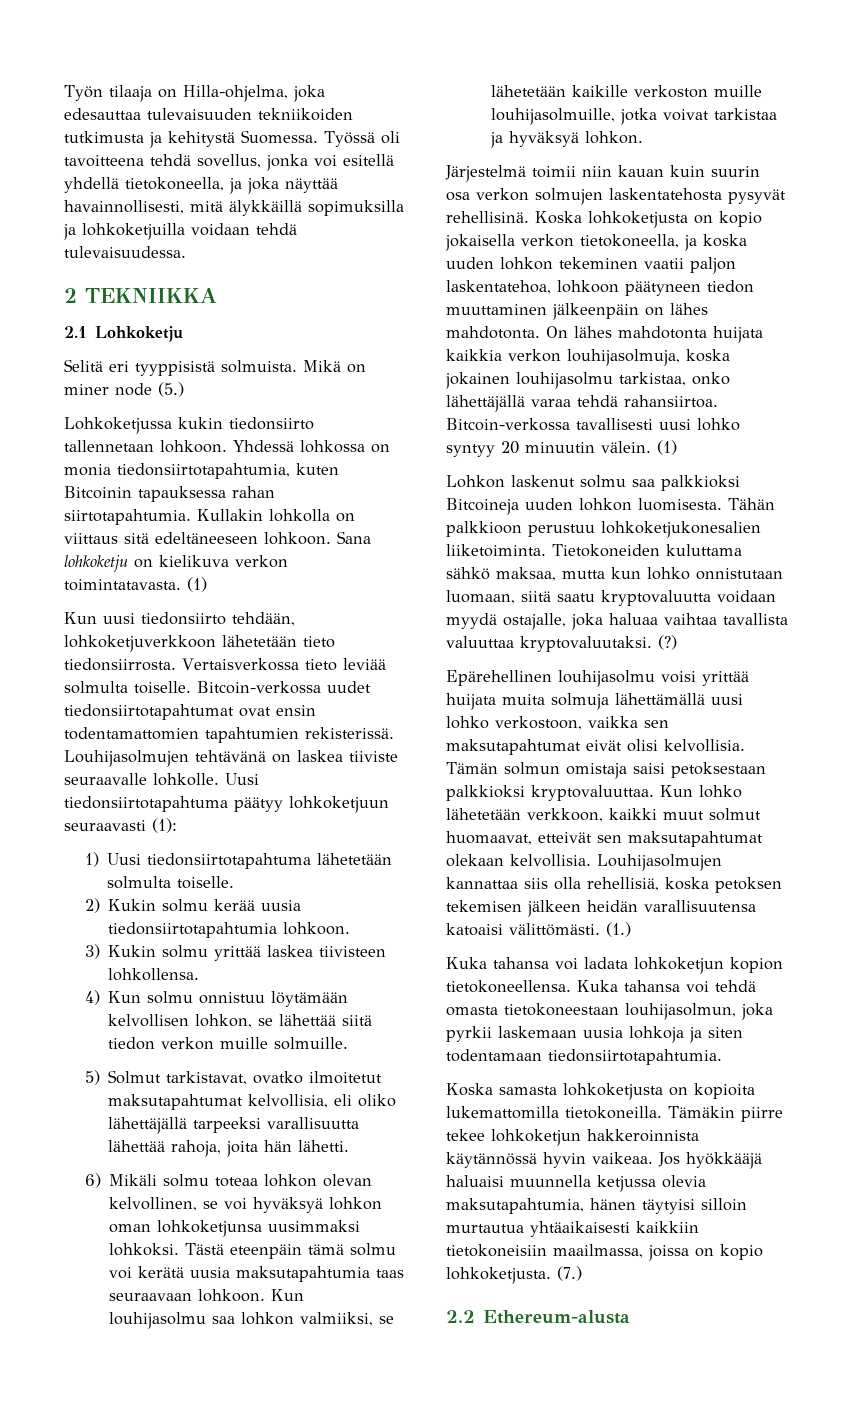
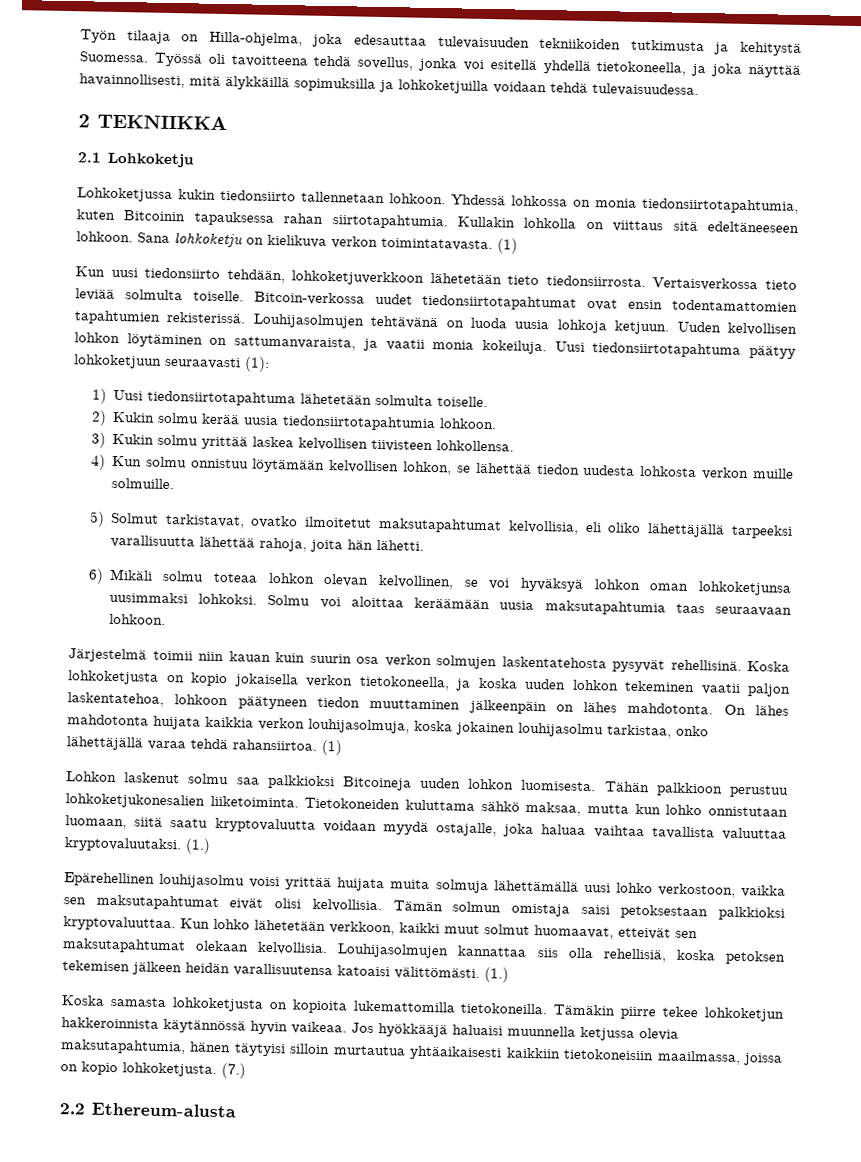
[64,359,366,376] [64,382,184,397] // Selitä eri tyyppisistä solmuista. Mikä on miner node (5.) -> (196, 160) none
[297,750,398,762] [64,773,219,786] laskea tiiviste seuraavalle lohkolle. -> [469,317,797,336] [74,332,547,355] luoda uusia lohkoja ketjuun. Uuden kelvollisen lohkon löytäminen on sattumanvaraista, ja vaatii monia kokeiluja.
(313, 951) none -> [297,437,368,451] kelvollisen
[341,1015,372,1026] [107,1037,155,1050] siitä tiedon -> [536,463,698,478] tiedon uudesta lohkosta
[184,1243,396,1259] [108,1266,184,1279] Tästä eteenpäin tämä solmu voi kerätä -> [267,594,491,610] Solmu voi aloittaa keräämään
[270,1289,304,1301] [108,1312,394,1329] [490,85,762,98] [490,108,777,125] [489,131,643,148] Kun louhijasolmu saa lohkon valmiiksi, se lähetetään kaikille verkoston muille louhijasolmuille, jotka voivat tarkistaa ja hyväksyä lohkon. -> (166, 619) none
[446,418,740,431] [446,441,651,457] Bitcoin-verkossa tavallisesti uusi lohko syntyy 20 minuutin välein. -> (317, 745) none
[658,635,677,650] (?) -> [185,838,211,854] (1.)
[446,957,783,974] [446,980,756,993] [446,1003,773,1020] [446,1026,743,1043] [446,1049,722,1065] // Kuka tahansa voi ladata lohkoketjun kopion tietokoneellensa. Kuka tahansa voi tehdä omasta tietokoneestaan louhijasolmun, joka pyrkii laskemaan uusia lohkoja ja siten todentamaan tiedonsiirtotapahtumia. -> (509, 975) none

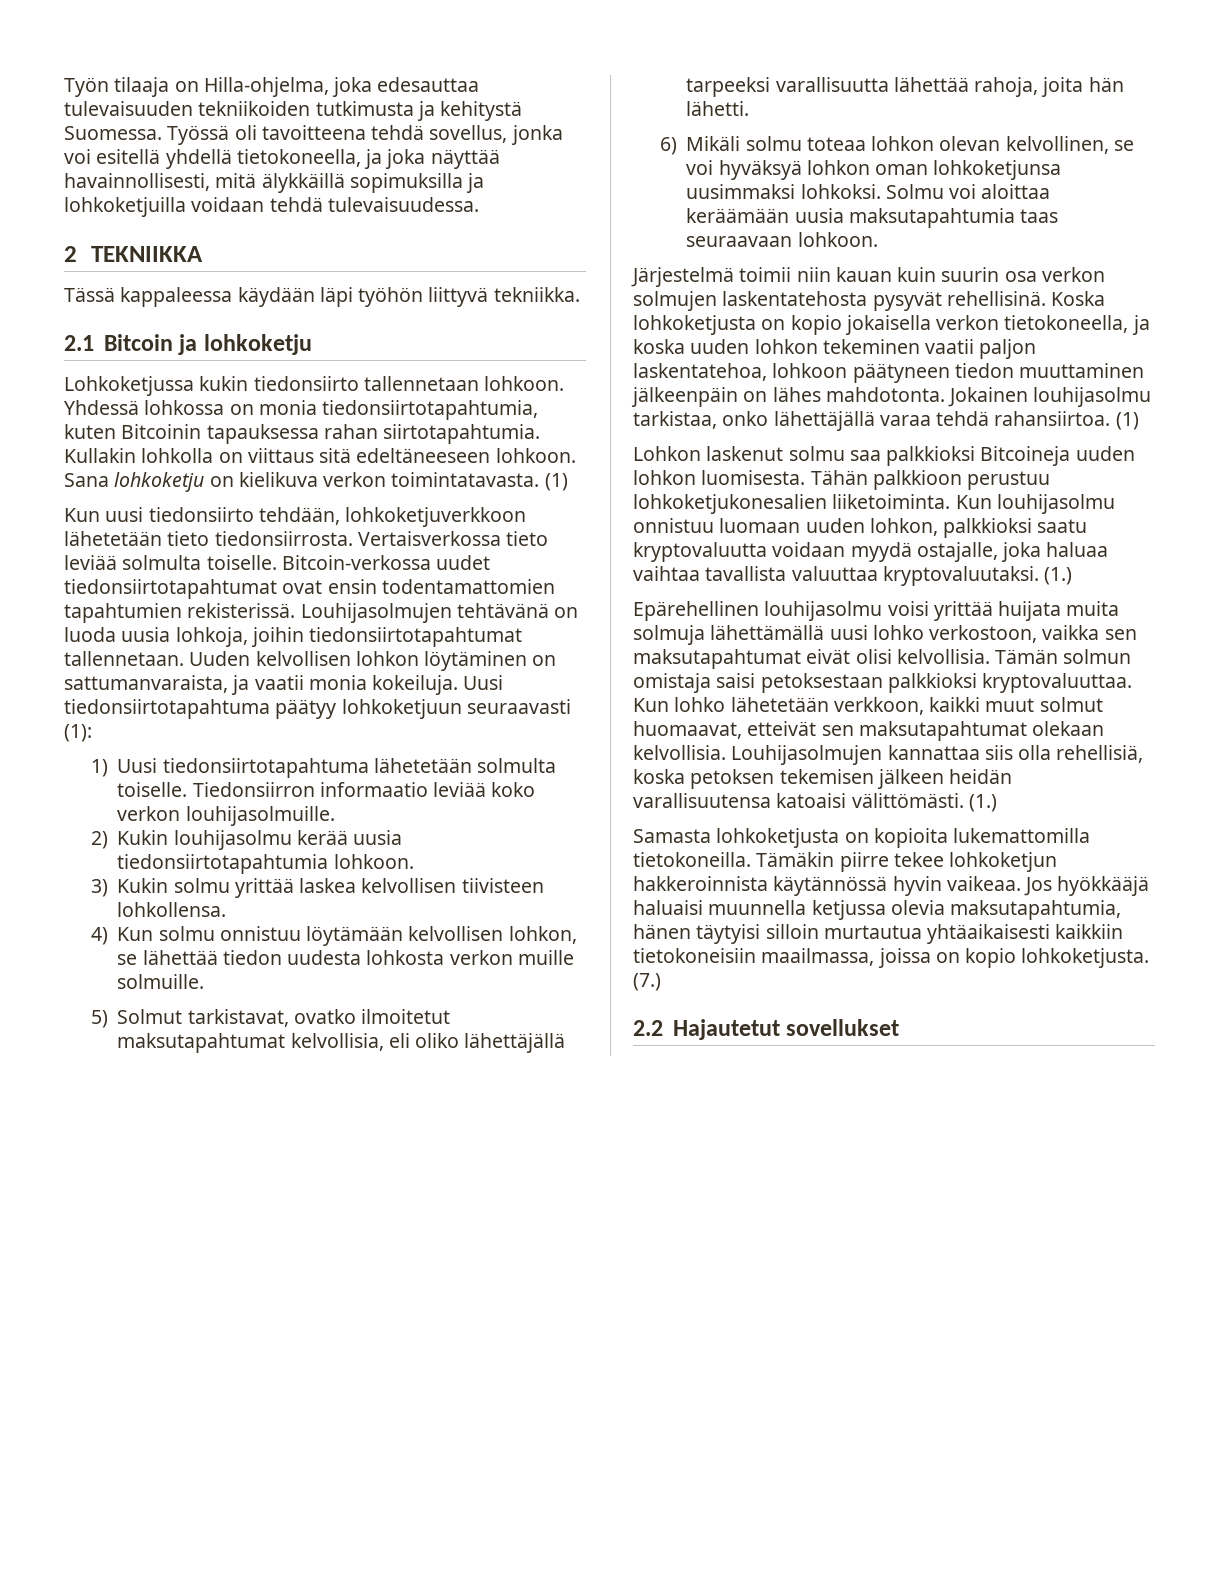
[77,152,196,168] 2.1 Lohkoketju -> [64,287,580,307] [64,334,312,355] Tässä kappaleessa käydään läpi työhön liittyvä tekniikka. // 2.1 Bitcoin ja lohkoketju
[556,319,670,335] lohkoja ketjuun. -> [175,627,523,647] [64,651,184,666] lohkoja, joihin tiedonsiirtotapahtumat tallennetaan.
(488, 402) none -> [192,782,536,797] [117,806,335,826] Tiedonsiirron informaatio leviää koko verkon louhijasolmuille.
[156,412,199,424] solmu -> [173,830,292,850] louhijasolmu
[723,704,789,716] [67,714,515,736] On lähes mahdotonta huijata kaikkia verkon louhijasolmuja, koska jokainen -> [948,387,1029,407] Jokainen
[304,797,788,817] [65,815,164,830] Tietokoneiden kuluttama sähkö maksaa, mutta kun lohko onnistutaan luomaan, siitä -> [955,494,1115,514] [633,518,1033,538] Kun louhijasolmu onnistuu luomaan uuden lohkon, palkkioksi
[61,995,167,1008] Koska samasta -> [633,829,711,843] Samasta
[91,1102,237,1118] Ethereum-alusta -> [672,1019,900,1040] Hajautetut sovellukset

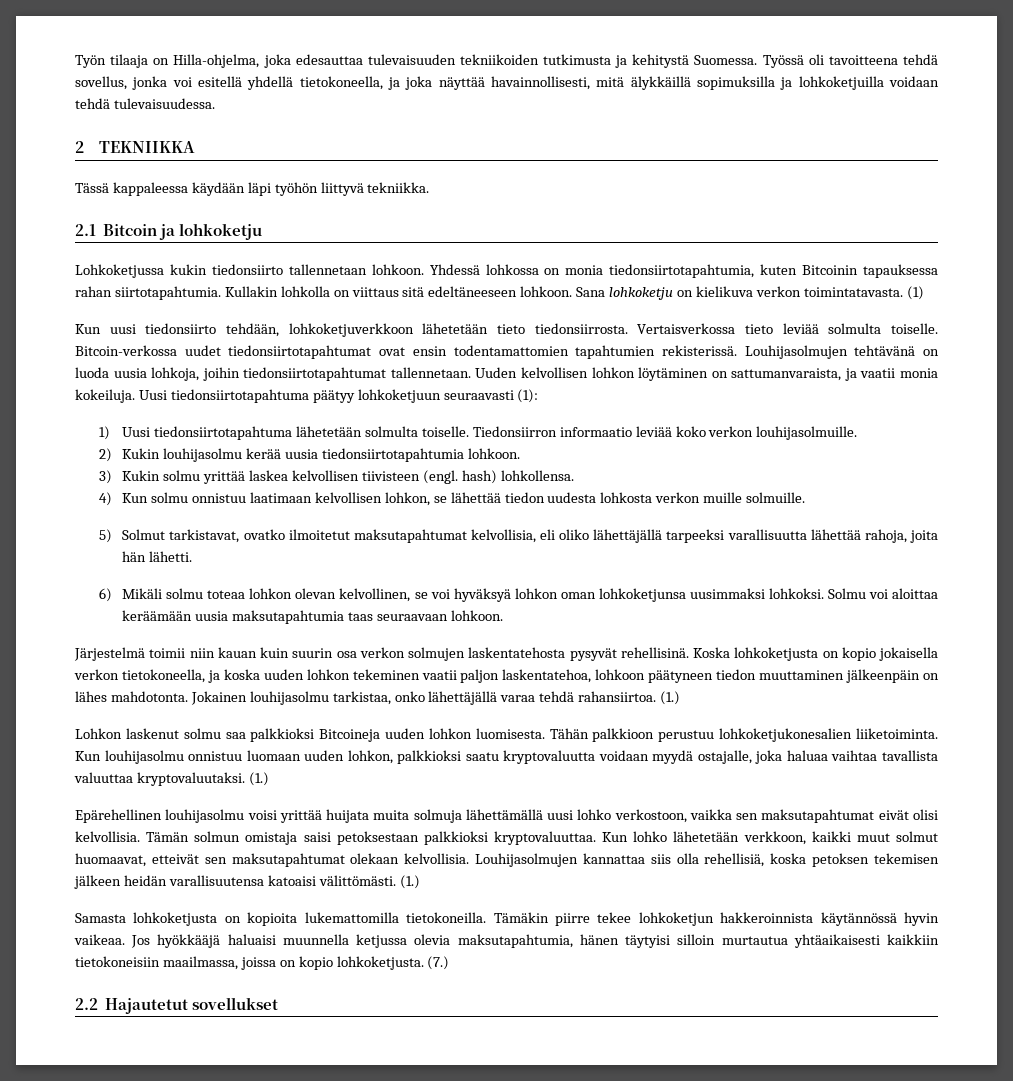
(544, 885) none -> [422,470,497,484] (engl. hash)
[306,926,404,946] löytämään -> [249,492,312,503] laatimaan
[1115,412,1139,430] (1) -> [660,691,681,705] (1.)

